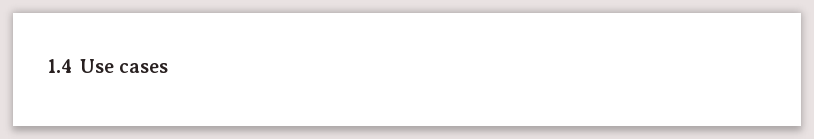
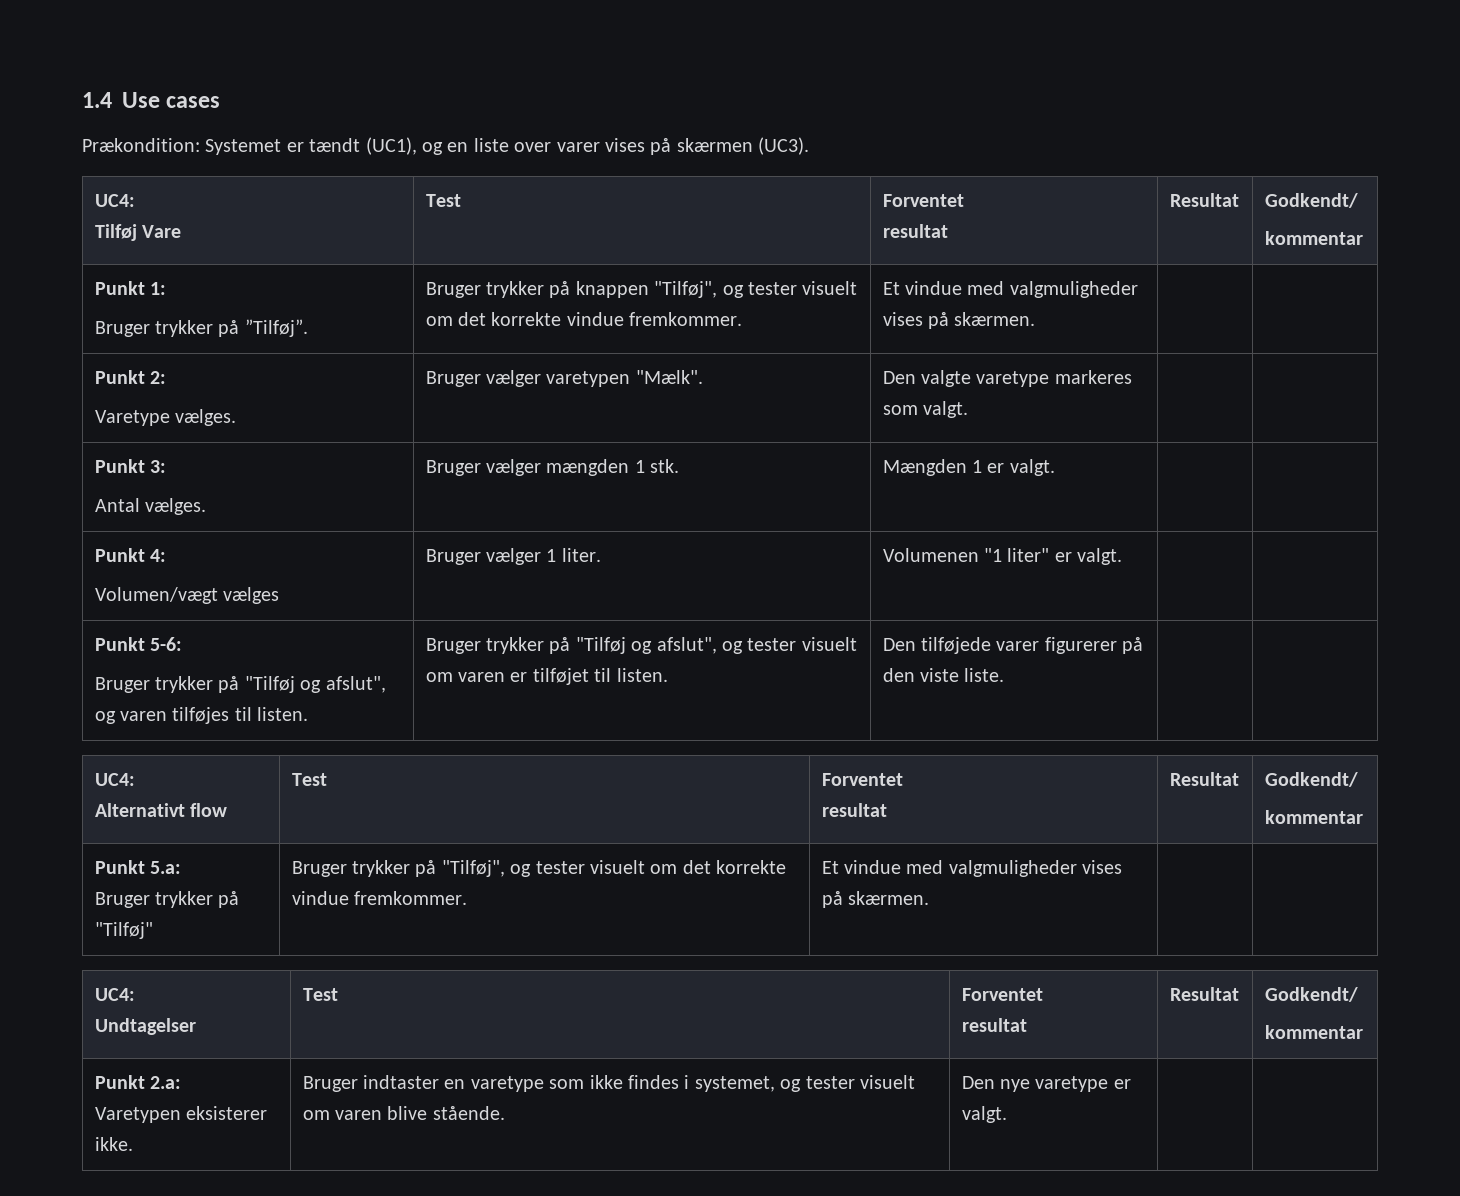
(169, 68) none -> [82,137,810,155] [94,194,135,207] [94,224,182,241] [425,194,461,207] [882,194,964,207] [882,224,948,238] [1169,193,1239,207] [1264,193,1358,208] [1264,231,1363,245] [94,281,167,295] [94,319,308,337] [425,281,858,298] [425,312,743,326] [882,281,1138,298] [882,312,1036,329] [94,370,167,384] [94,409,237,426] [425,370,703,387] [882,370,1132,387] [882,401,969,418] [94,459,167,473] [94,498,207,515] [425,459,680,476] [882,459,1055,476] [94,548,167,562] [94,587,280,604] [425,548,601,565] [882,548,1123,565] [94,637,183,651] [94,676,386,693] [94,707,309,724] [425,637,857,654] [425,668,668,685] [882,637,1144,654] [882,668,1005,682] [94,773,135,786] [94,803,228,817] [291,773,327,786] [821,773,903,786] [821,803,887,817] [1169,772,1239,786] [1264,772,1358,787] [1264,810,1363,824] [94,860,182,874] [94,891,240,908] [94,922,153,939] [291,860,787,877] [291,891,468,905] [821,860,1123,877] [821,891,930,908] [94,988,135,1001] [94,1018,196,1035] [302,988,338,1001] [961,988,1043,1001] [961,1018,1027,1032] [1169,987,1239,1001] [1264,987,1358,1002] [1264,1025,1363,1039] [94,1075,182,1089] [94,1106,268,1123] [94,1137,133,1151] [302,1075,916,1092] [302,1106,505,1120] [961,1076,1131,1092] [961,1106,1007,1123] // Prækondition: Systemet er tændt (UC1), og en liste over varer vises på skærmen (UC3). // UC4: // Tilføj Vare | Test | Forventet // resultat | Resultat | Godkendt/ // kommentar // Punkt 1: // Bruger trykker på ”Tilføj”. | Bruger trykker på knappen "Tilføj", og tester visuelt om det korrekte vindue fremkommer. | Et vindue med valgmuligheder vises på skærmen. | | // Punkt 2: // Varetype vælges. | Bruger vælger varetypen "Mælk". | Den valgte varetype markeres som valgt. | | // Punkt 3: // Antal vælges. | Bruger vælger mængden 1 stk. | Mængden 1 er valgt. | | // Punkt 4: // Volumen/vægt vælges | Bruger vælger 1 liter. | Volumenen "1 liter" er valgt. | | // Punkt 5-6: // Bruger trykker på "Tilføj og afslut", og varen tilføjes til listen. | Bruger trykker på "Tilføj og afslut", og tester visuelt om varen er tilføjet til listen. | Den tilføjede varer figurerer på den viste liste. | | // UC4: // Alternativt flow | Test | Forventet // resultat | Resultat | Godkendt/ // kommentar // Punkt 5.a: // Bruger trykker på "Tilføj" | Bruger trykker på "Tilføj", og tester visuelt om det korrekte vindue fremkommer. | Et vindue med valgmuligheder vises på skærmen. | | // UC4: // Undtagelser | Test | Forventet // resultat | Resultat | Godkendt/ // kommentar // Punkt 2.a: // Varetypen eksisterer ikke. | Bruger indtaster en varetype som ikke findes i systemet, og tester visuelt om varen blive stående. | Den nye varetype er valgt. | |

